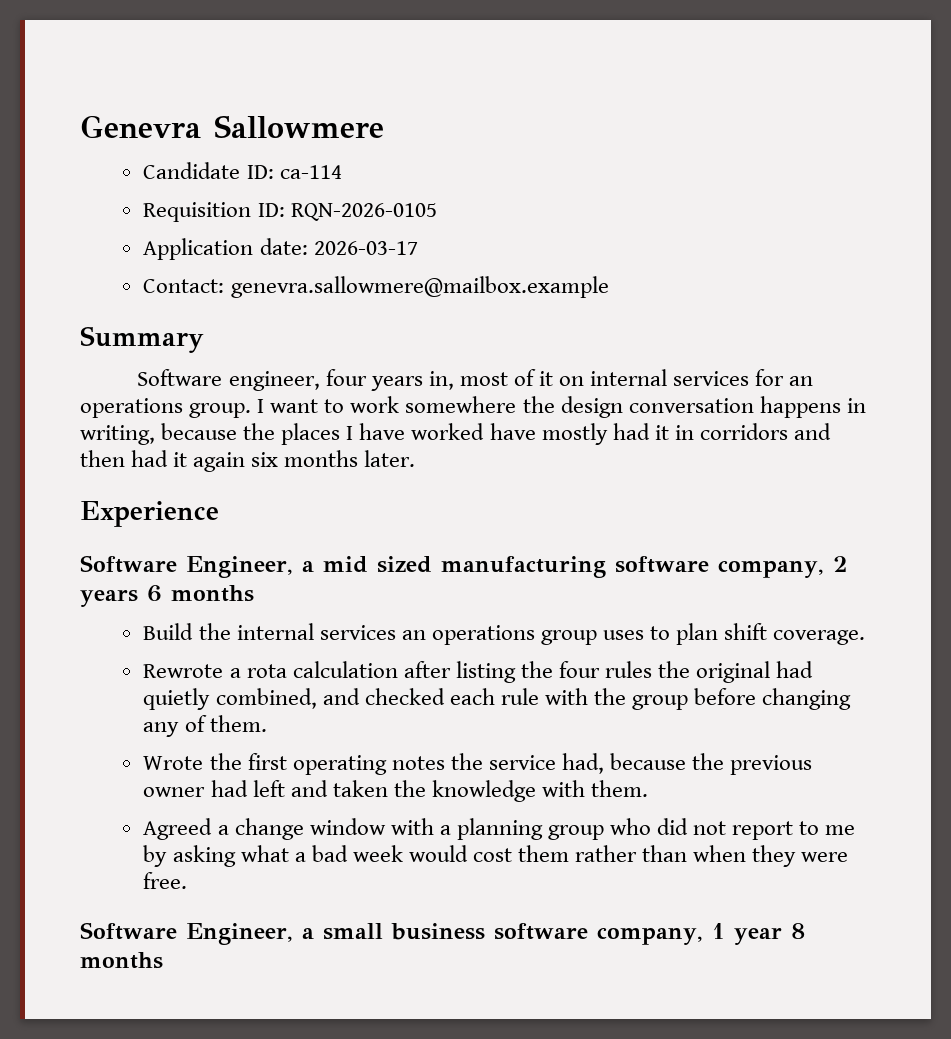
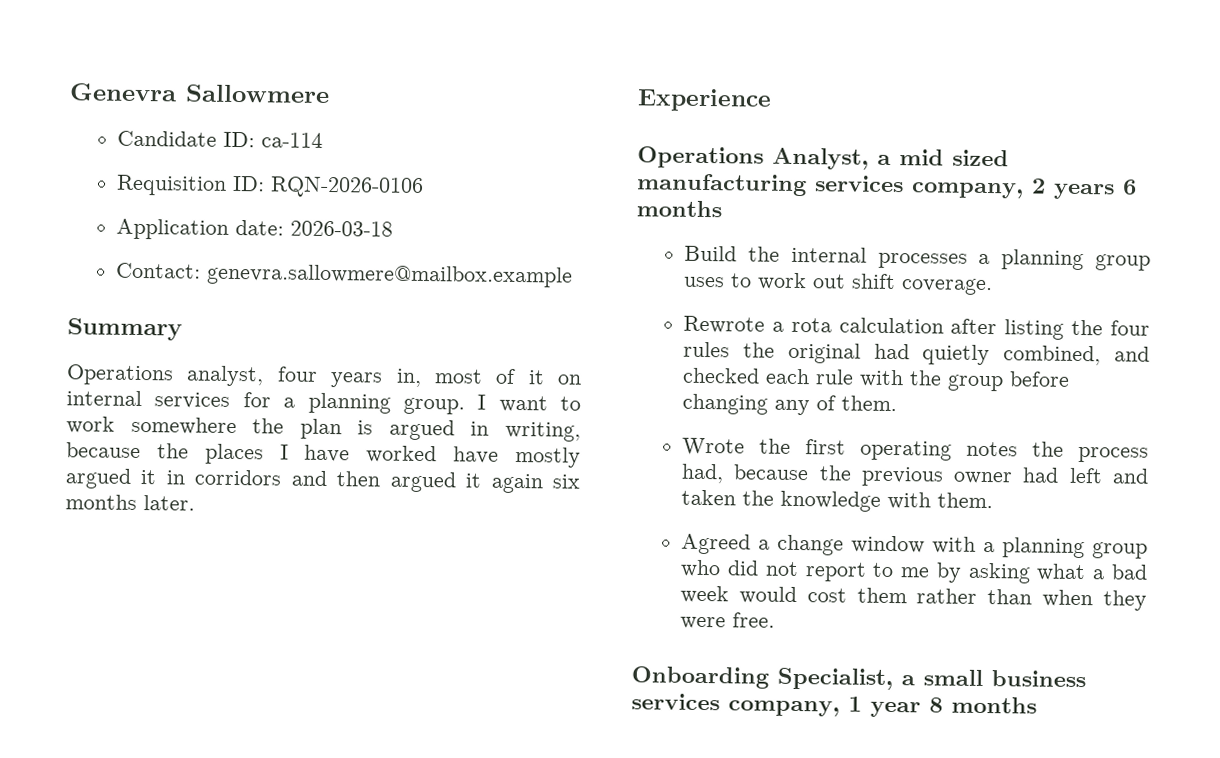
[290,203,437,221] RQN-2026-0105 -> [270,176,425,199] RQN-2026-0106
[313,241,418,255] 2026-03-17 -> [290,220,394,237] 2026-03-18
[137,369,320,391] Software engineer, -> [66,364,265,387] Operations analyst,
[789,376,814,386] [80,398,183,418] an operations -> [283,392,391,414] a planning
[560,396,841,418] design conversation happens -> [299,418,455,441] plan is argued
[612,423,650,440] had -> [65,468,132,489] argued
[131,450,169,467] had -> [389,471,456,493] argued
[80,555,293,578] Software Engineer, -> [637,146,869,170] Operations Analyst,
[614,556,709,573] software -> [815,175,904,193] services
[319,625,535,645] services an operations -> [877,249,1085,271] processes a planning
[676,623,719,645] plan -> [757,272,847,291] work out
[488,755,556,770] service -> [1078,446,1149,463] process
[80,922,293,945] Software Engineer, -> [631,666,893,691] Onboarding Specialist,
[493,923,588,940] software -> [631,693,720,711] services

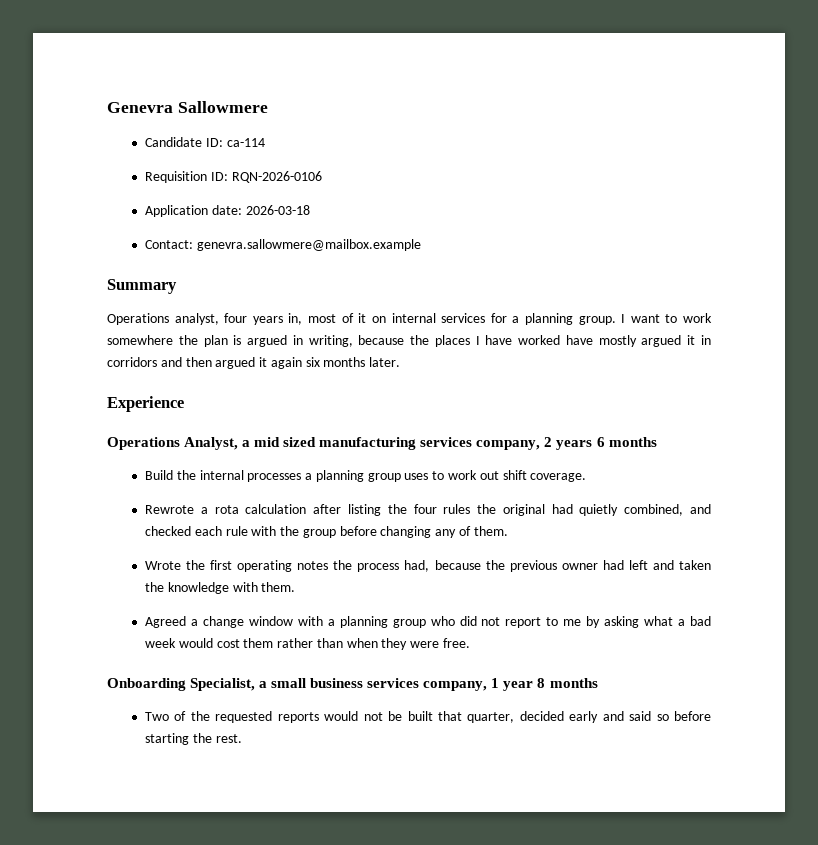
(1037, 705) none -> [144,711,712,723] [144,733,242,745] // Two of the requested reports would not be built that quarter, decided early and said so before starting the rest.

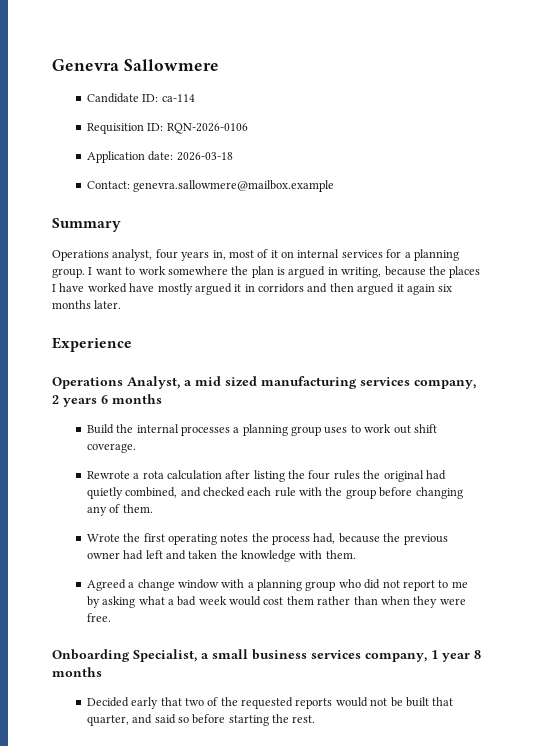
[144,712,169,721] Two -> [86,697,204,709] Decided early that two
[519,711,599,723] decided early -> (129, 720) none

